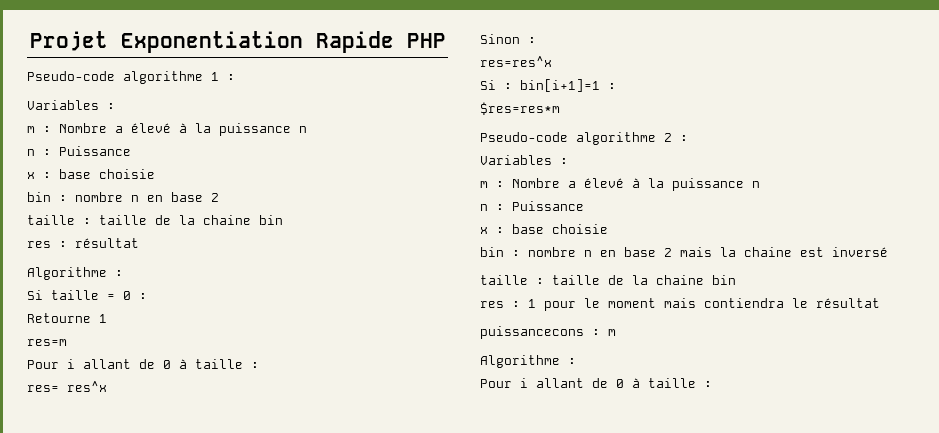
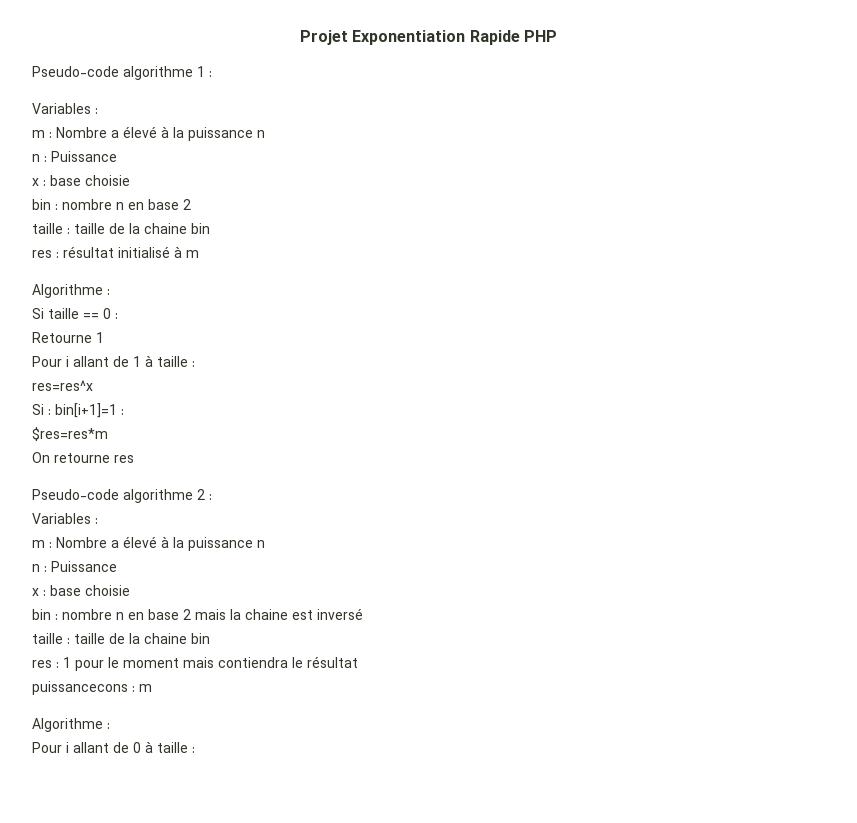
(139, 243) none -> [118,246,199,258] initialisé à m
[107,294,115,300] = -> [83,313,99,319] ==
[27,339,67,346] [27,359,259,369] [27,381,107,392] [480,34,536,44] // res=m // Pour i allant de 0 à taille : // res= res^x // Sinon : -> [32,355,195,367] // Pour i allant de 1 à taille :
(560, 108) none -> [32,452,134,463] // On retourne res

